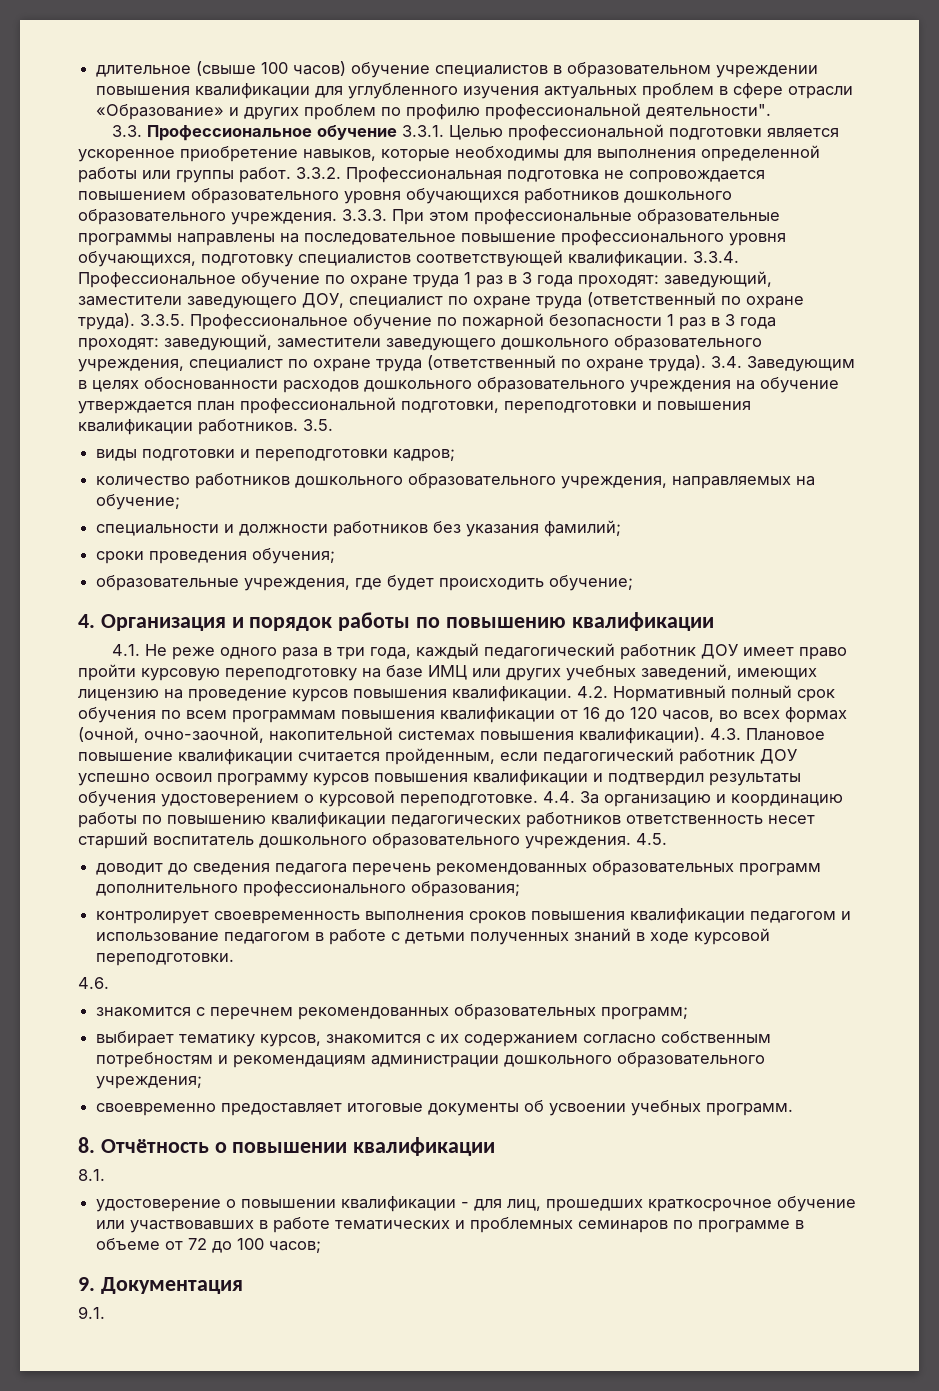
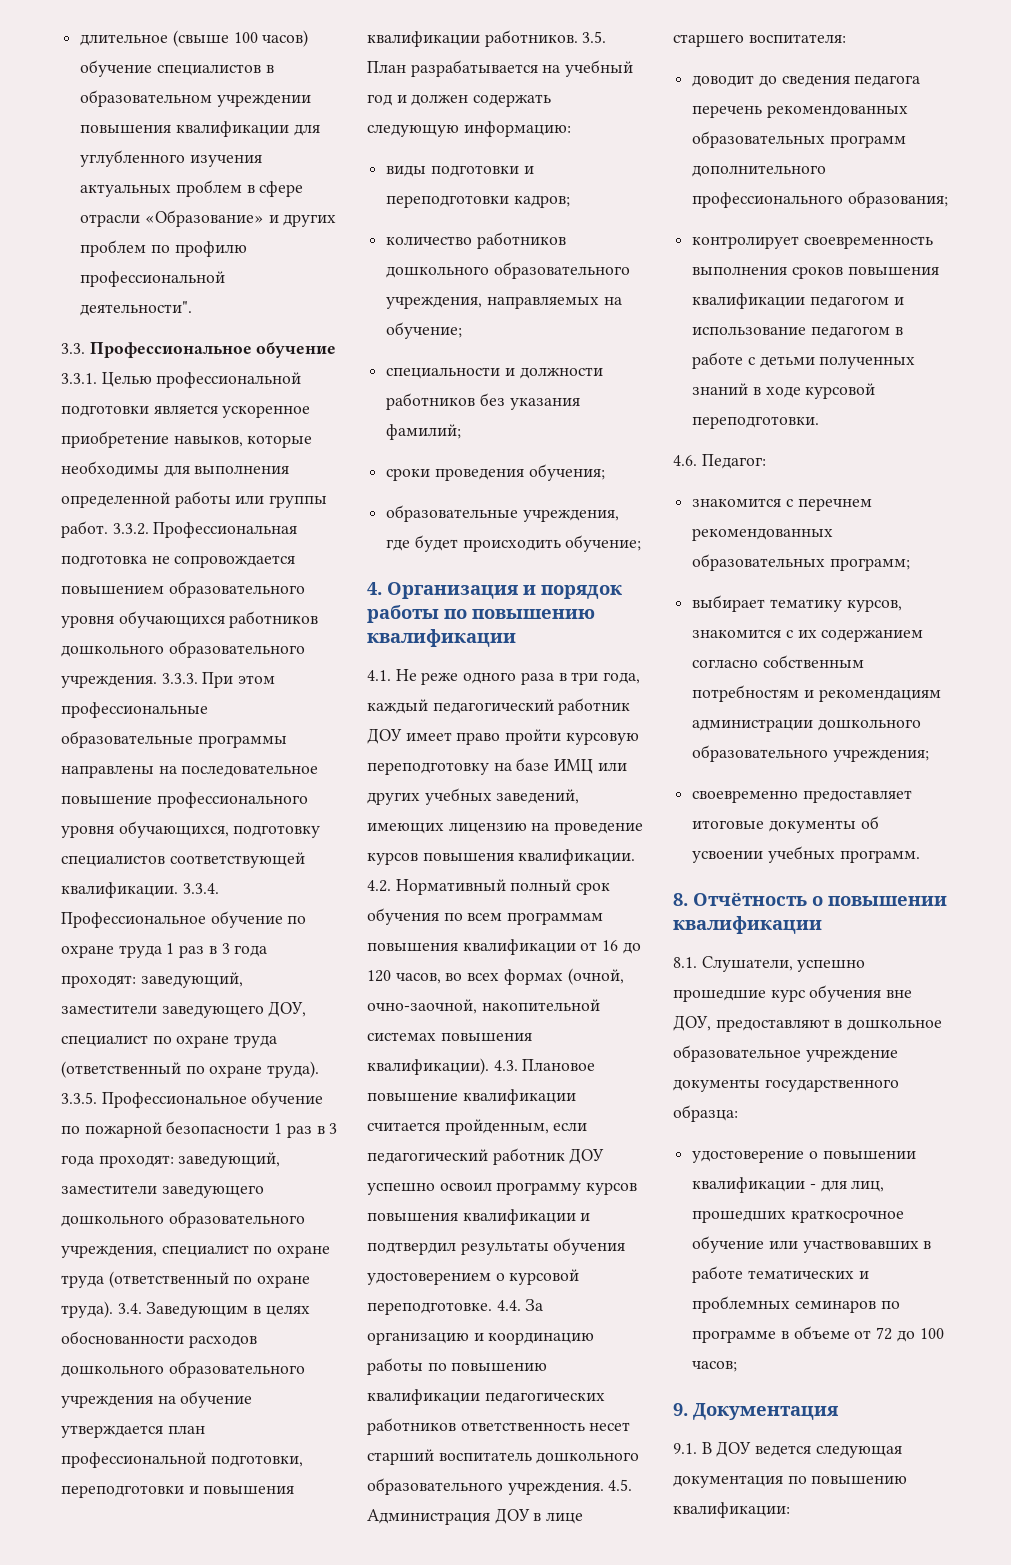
(333, 425) none -> [367,60,634,77] [367,94,552,107] [367,121,571,137] План разрабатывается на учебный год и должен содержать следующую информацию:
(667, 839) none -> [367,1508,584,1525] [673,34,846,47] Администрация ДОУ в лице старшего воспитателя:
(109, 983) none -> [701,454,766,469] Педагог:
(105, 1175) none -> [701,956,866,972] [673,985,913,1002] [673,1015,943,1032] [673,1045,898,1062] [673,1079,899,1092] [673,1105,738,1122] Слушатели, успешно прошедшие курс обучения вне ДОУ, предоставляют в дошкольное образовательное учреждение документы государственного образца:
(105, 1312) none -> [701,1441,902,1458] [673,1475,908,1488] [673,1502,790,1518] В ДОУ ведется следующая документация по повышению квалификации:

